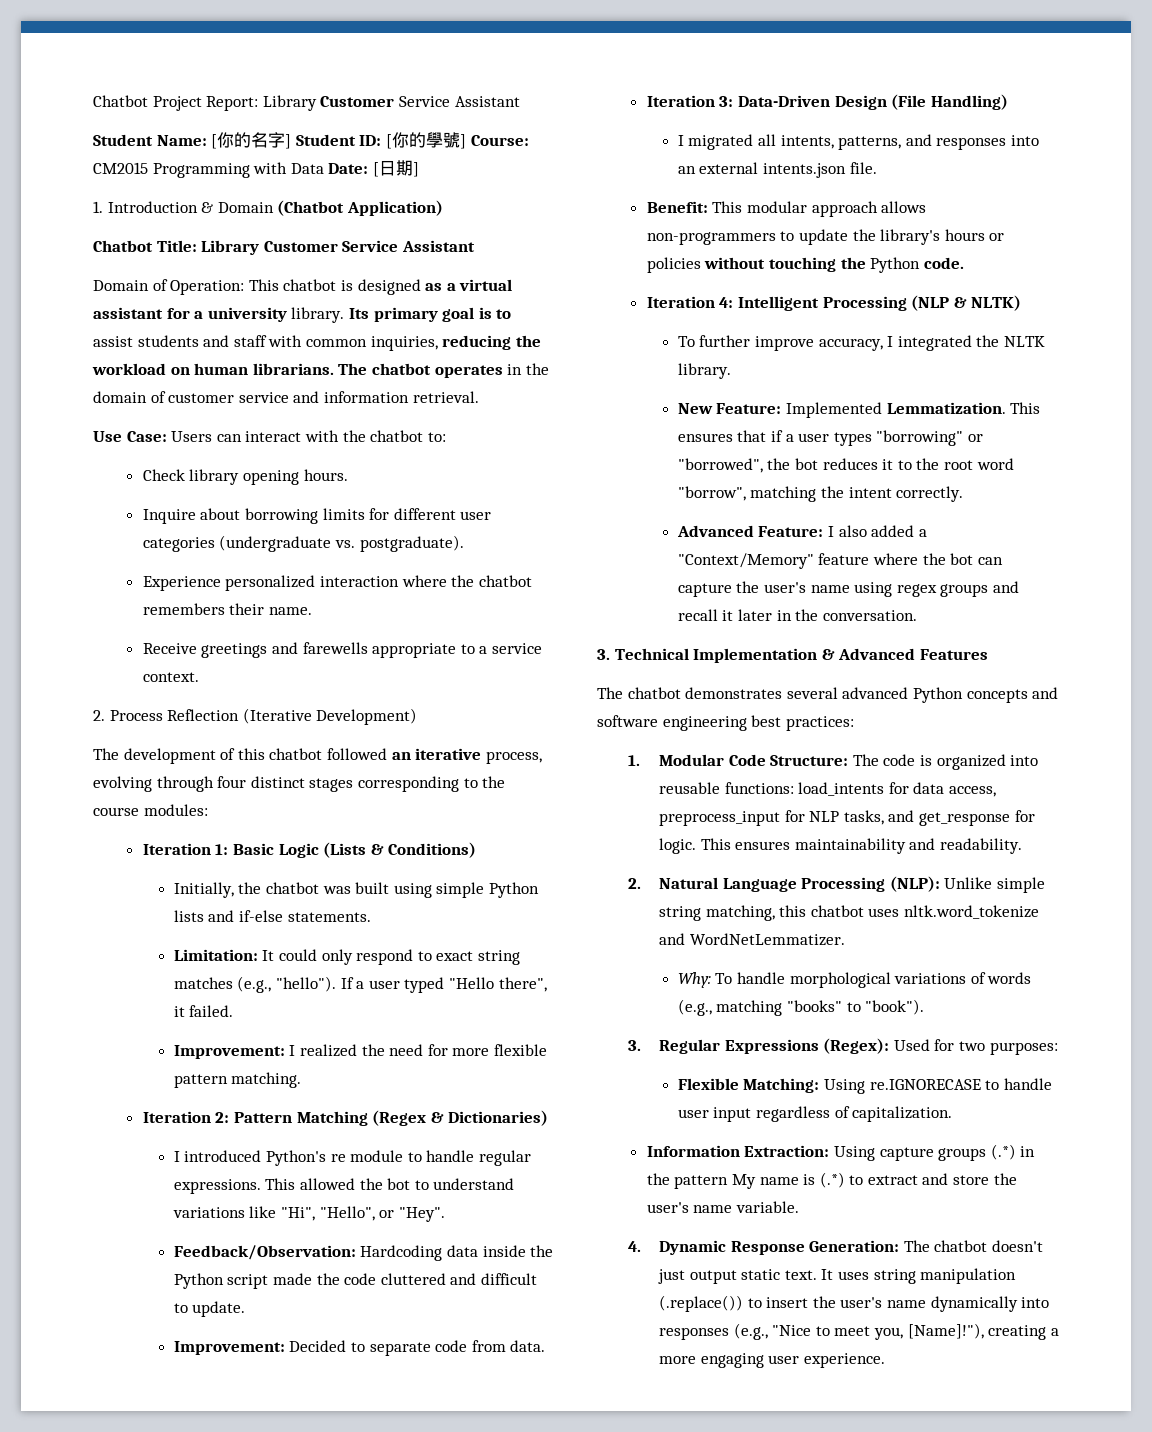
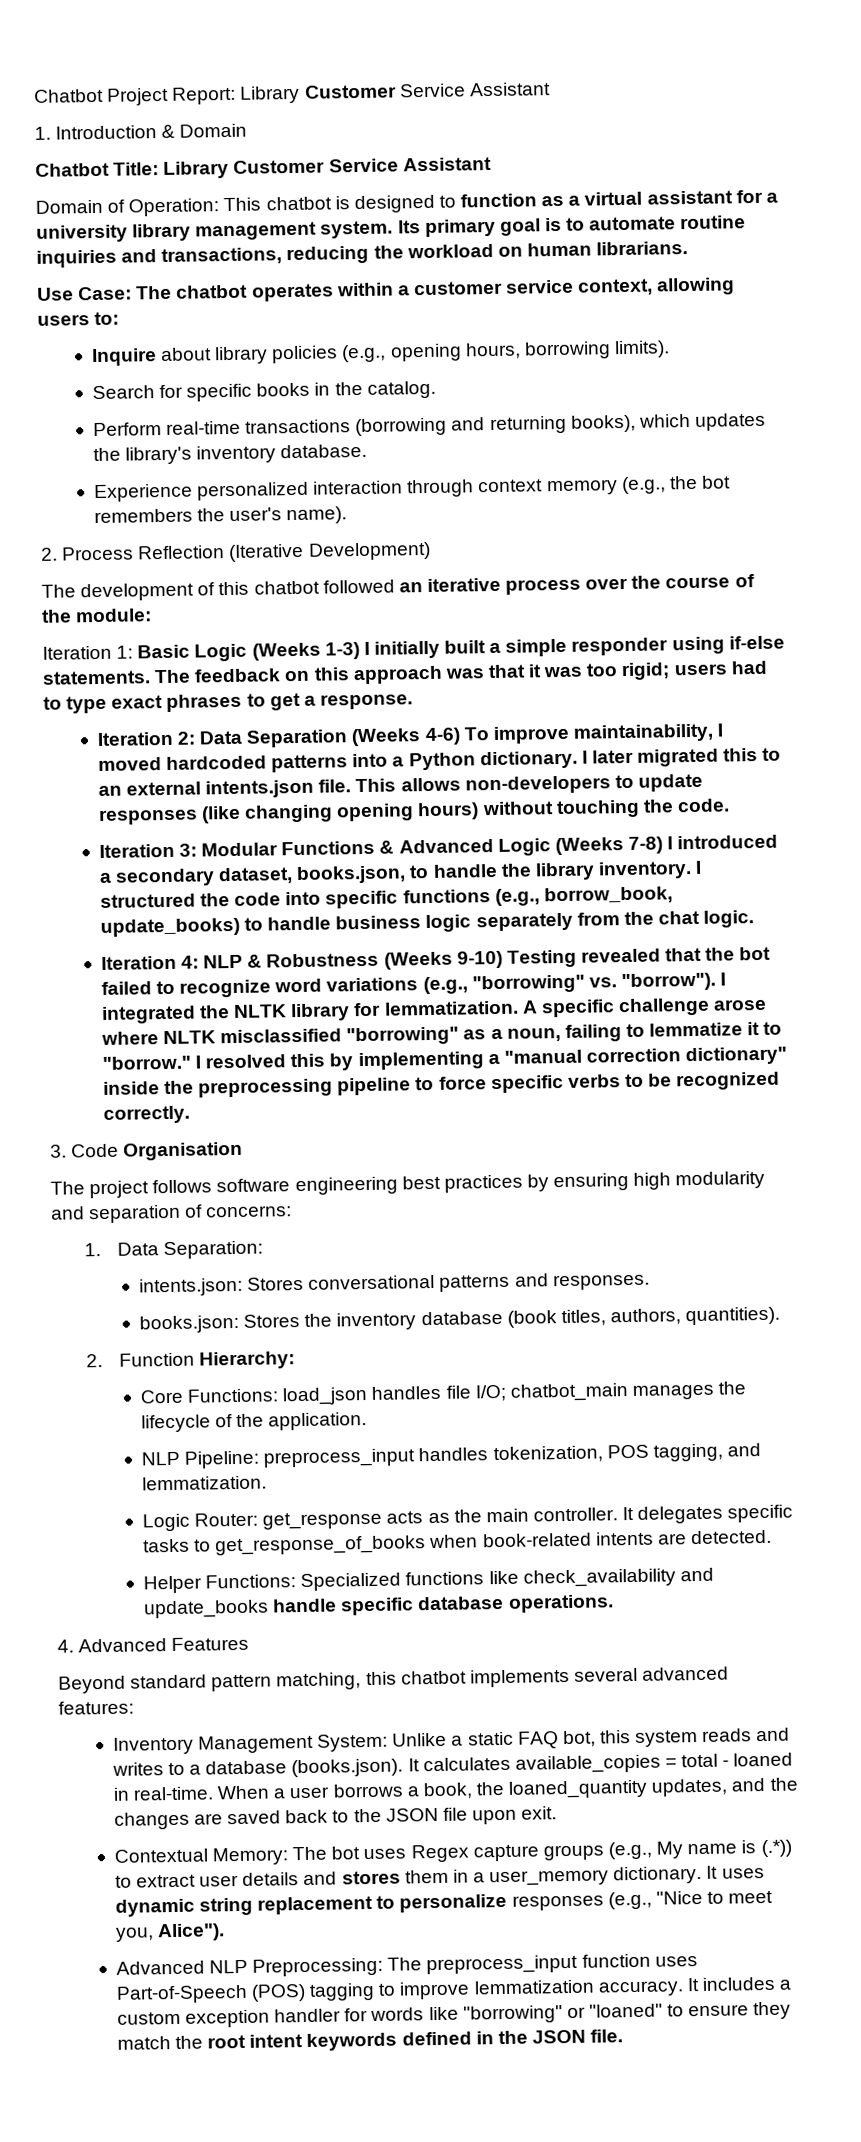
[93,132,529,149] [93,160,419,178] // Student Name: [你的名字] Student ID: [你的學號] Course: CM2015 Programming with Data Date: [日期] -> (551, 89) none
[277,200,443,216] (Chatbot Application) -> (248, 130) none
(421, 287) none -> [438,193,538,208] to function
[291,307,345,323] library. -> [132,220,394,242] library management system.
[93,335,438,351] assist students and staff with common inquiries, -> [589,215,747,231] [36,247,283,268] automate routine inquiries and transactions,
(334, 369) none -> [37,286,133,301] // Use Case:
[507,363,549,375] [93,391,479,403] [93,430,446,442] [142,469,348,485] [142,508,492,524] [142,535,464,552] [142,575,532,591] [142,603,312,615] [142,642,542,658] [142,672,199,682] in the domain of customer service and information retrieval. // Use Case: Users can interact with the chatbot to: // Check library opening hours. // Inquire about borrowing limits for different user categories (undergraduate vs. postgraduate). // Experience personalized interaction where the chatbot remembers their name. // Receive greetings and farewells appropriate to a service context. -> [336,277,736,297] [37,311,120,326] [90,340,670,367] [91,380,436,402] [92,412,766,437] [92,443,368,465] [93,475,731,503] [93,506,348,525] within a customer service context, allowing users to: // Inquire about library policies (e.g., opening hours, borrowing limits). // Search for specific books in the catalog. // Perform real-time transactions (borrowing and returning books), which updates the library's inventory database. // Experience personalized interaction through context memory (e.g., the bot remembers the user's name).
[485,751,542,764] [93,776,506,792] [93,804,208,816] [142,842,477,858] [173,882,539,898] [173,910,371,922] [173,949,520,965] [173,976,547,993] [173,1005,234,1017] [173,1044,547,1059] [173,1072,302,1088] [142,1110,549,1126] [173,1150,531,1166] [173,1178,515,1194] [172,1206,445,1222] [173,1245,554,1261] [173,1273,537,1289] [173,1301,246,1317] [173,1340,546,1356] [646,94,1008,110] [677,134,1039,150] [677,162,877,178] [646,201,927,217] [646,229,1005,245] [646,257,701,273] process, evolving through four distinct stages corresponding to the course modules: // Iteration 1: Basic Logic (Lists & Conditions) // Initially, the chatbot was built using simple Python lists and if-else statements. // Limitation: It could only respond to exact string matches (e.g., "hello"). If a user typed "Hello there", it failed. // Improvement: I realized the need for more flexible pattern matching. // Iteration 2: Pattern Matching (Regex & Dictionaries) // I introduced Python's re module to handle regular expressions. This allowed the bot to understand variations like "Hi", "Hello", or "Hey". // Feedback/Observation: Hardcoding data inside the Python script made the code cluttered and difficult to update. // Improvement: Decided to separate code from data. // Iteration 3: Data-Driven Design (File Handling) // I migrated all intents, patterns, and responses into an external intents.json file. // Benefit: This modular approach allows non-programmers to update the library's hours or policies -> [505,574,755,595] [41,608,153,623] [42,635,785,662] [42,660,768,685] [43,692,413,714] [96,723,724,748] [97,747,782,773] [97,773,703,799] [97,802,480,826] process over the course of the module: // Iteration 1: Basic Logic (Weeks 1-3) I initially built a simple responder using if-else statements. The feedback on this approach was that it was too rigid; users had to type exact phrases to get a response. // Iteration 2: Data Separation (Weeks 4-6) To improve maintainability, I moved hardcoded patterns into a Python dictionary. I later migrated this to an external intents.json file. This allows non-developers to update responses (like changing opening hours)
[870,257,921,273] Python -> (674, 806) none
[719,295,1022,311] [677,335,1045,351] [677,363,731,379] [677,402,1041,418] [677,430,983,446] [677,458,1014,473] [677,486,964,502] [676,525,927,537] [677,553,1003,569] [677,581,1019,597] [677,609,917,621] [597,648,988,663] [597,687,1059,703] [597,715,854,731] [628,754,1039,770] [659,782,997,797] [659,810,1035,826] [659,838,1023,854] [628,876,1046,893] [659,905,1040,921] [659,933,845,946] [677,972,1032,988] [677,999,925,1016] [628,1038,1058,1055] [677,1078,1052,1094] [677,1106,953,1122] [646,1144,1036,1161] [646,1173,729,1189] 4: Intelligent Processing (NLP & NLTK) // To further improve accuracy, I integrated the NLTK library. // New Feature: Implemented Lemmatization. This ensures that if a user types "borrowing" or "borrowed", the bot reduces it to the root word "borrow", matching the intent correctly. // Advanced Feature: I also added a "Context/Memory" feature where the bot can capture the user's name using regex groups and recall it later in the conversation. // 3. Technical Implementation & Advanced Features // The chatbot demonstrates several advanced Python concepts and software engineering best practices: // 1. Modular Code Structure: The code is organized into reusable functions: load_intents for data access, preprocess_input for NLP tasks, and get_response for logic. This ensures maintainability and readability. // 2. Natural Language Processing (NLP): Unlike simple string matching, this chatbot uses nltk.word_tokenize and WordNetLemmatizer. // Why: To handle morphological variations of words (e.g., matching "books" to "book"). // 3. Regular Expressions (Regex): Used for two purposes: // Flexible Matching: Using re.IGNORECASE to handle user input regardless of capitalization. // Information Extraction: Using capture groups (.*) in the pattern -> [179,834,779,857] [98,860,703,887] [99,886,673,909] [99,910,755,938] [100,946,772,971] [100,972,727,998] [100,997,768,1024] [100,1021,783,1046] [101,1046,788,1071] [102,1071,781,1098] [102,1105,190,1124] [50,1141,244,1161] [50,1170,766,1199] [51,1204,293,1224] [84,1240,264,1260] [139,1273,650,1297] [139,1306,781,1334] [86,1351,296,1370] [140,1381,747,1406] [141,1412,368,1433] [141,1443,761,1469] [142,1475,268,1491] [142,1504,794,1532] [143,1529,772,1556] [143,1567,714,1594] [144,1594,614,1619] [57,1636,250,1653] [58,1666,730,1694] [58,1700,134,1715] [112,1727,791,1755] [111,1752,794,1778] [112,1777,798,1801] [113,1806,558,1830] [113,1841,652,1866] 3: Modular Functions & Advanced Logic (Weeks 7-8) I introduced a secondary dataset, books.json, to handle the library inventory. I structured the code into specific functions (e.g., borrow_book, update_books) to handle business logic separately from the chat logic. // Iteration 4: NLP & Robustness (Weeks 9-10) Testing revealed that the bot failed to recognize word variations (e.g., "borrowing" vs. "borrow"). I integrated the NLTK library for lemmatization. A specific challenge arose where NLTK misclassified "borrowing" as a noun, failing to lemmatize it to "borrow." I resolved this by implementing a "manual correction dictionary" inside the preprocessing pipeline to force specific verbs to be recognized correctly. // 3. Code Organisation // The project follows software engineering best practices by ensuring high modularity and separation of concerns: // 1. Data Separation: // intents.json: Stores conversational patterns and responses. // books.json: Stores the inventory database (book titles, authors, quantities). // 2. Function Hierarchy: // Core Functions: load_json handles file I/O; chatbot_main manages the lifecycle of the application. // NLP Pipeline: preprocess_input handles tokenization, POS tagging, and lemmatization. // Logic Router: get_response acts as the main controller. It delegates specific tasks to get_response_of_books when book-related intents are detected. // Helper Functions: Specialized functions like check_availability and update_books handle specific database operations. // 4. Advanced Features // Beyond standard pattern matching, this chatbot implements several advanced features: // Inventory Management System: Unlike a static FAQ bot, this system reads and writes to a database (books.json). It calculates available_copies = total - loaned in real-time. When a user borrows a book, the loaned_quantity updates, and the changes are saved back to the JSON file upon exit. // Contextual Memory: The bot uses Regex capture groups (e.g.,
[819,1172,845,1188] (.*) -> [760,1839,792,1858] (.*))
[922,1173,1017,1185] [646,1201,799,1213] [628,1240,1044,1255] [658,1268,1017,1284] [659,1295,1050,1312] and store the user's name variable. // 4. Dynamic Response Generation: The chatbot doesn't just output static text. It uses string manipulation (.replace()) to insert the user's name dynamically into -> [199,1865,765,1887] [114,1893,508,1917] user details and stores them in a user_memory dictionary. It uses dynamic string replacement to personalize
[907,1323,1059,1340] [659,1353,885,1368] [Name]!"), creating a more engaging user experience. -> [157,1923,226,1942] [115,1953,698,1977] [115,1976,792,2004] [116,2001,792,2028] [116,2029,624,2051] Alice"). // Advanced NLP Preprocessing: The preprocess_input function uses Part-of-Speech (POS) tagging to improve lemmatization accuracy. It includes a custom exception handler for words like "borrowing" or "loaned" to ensure they match the root intent keywords defined in the JSON file.

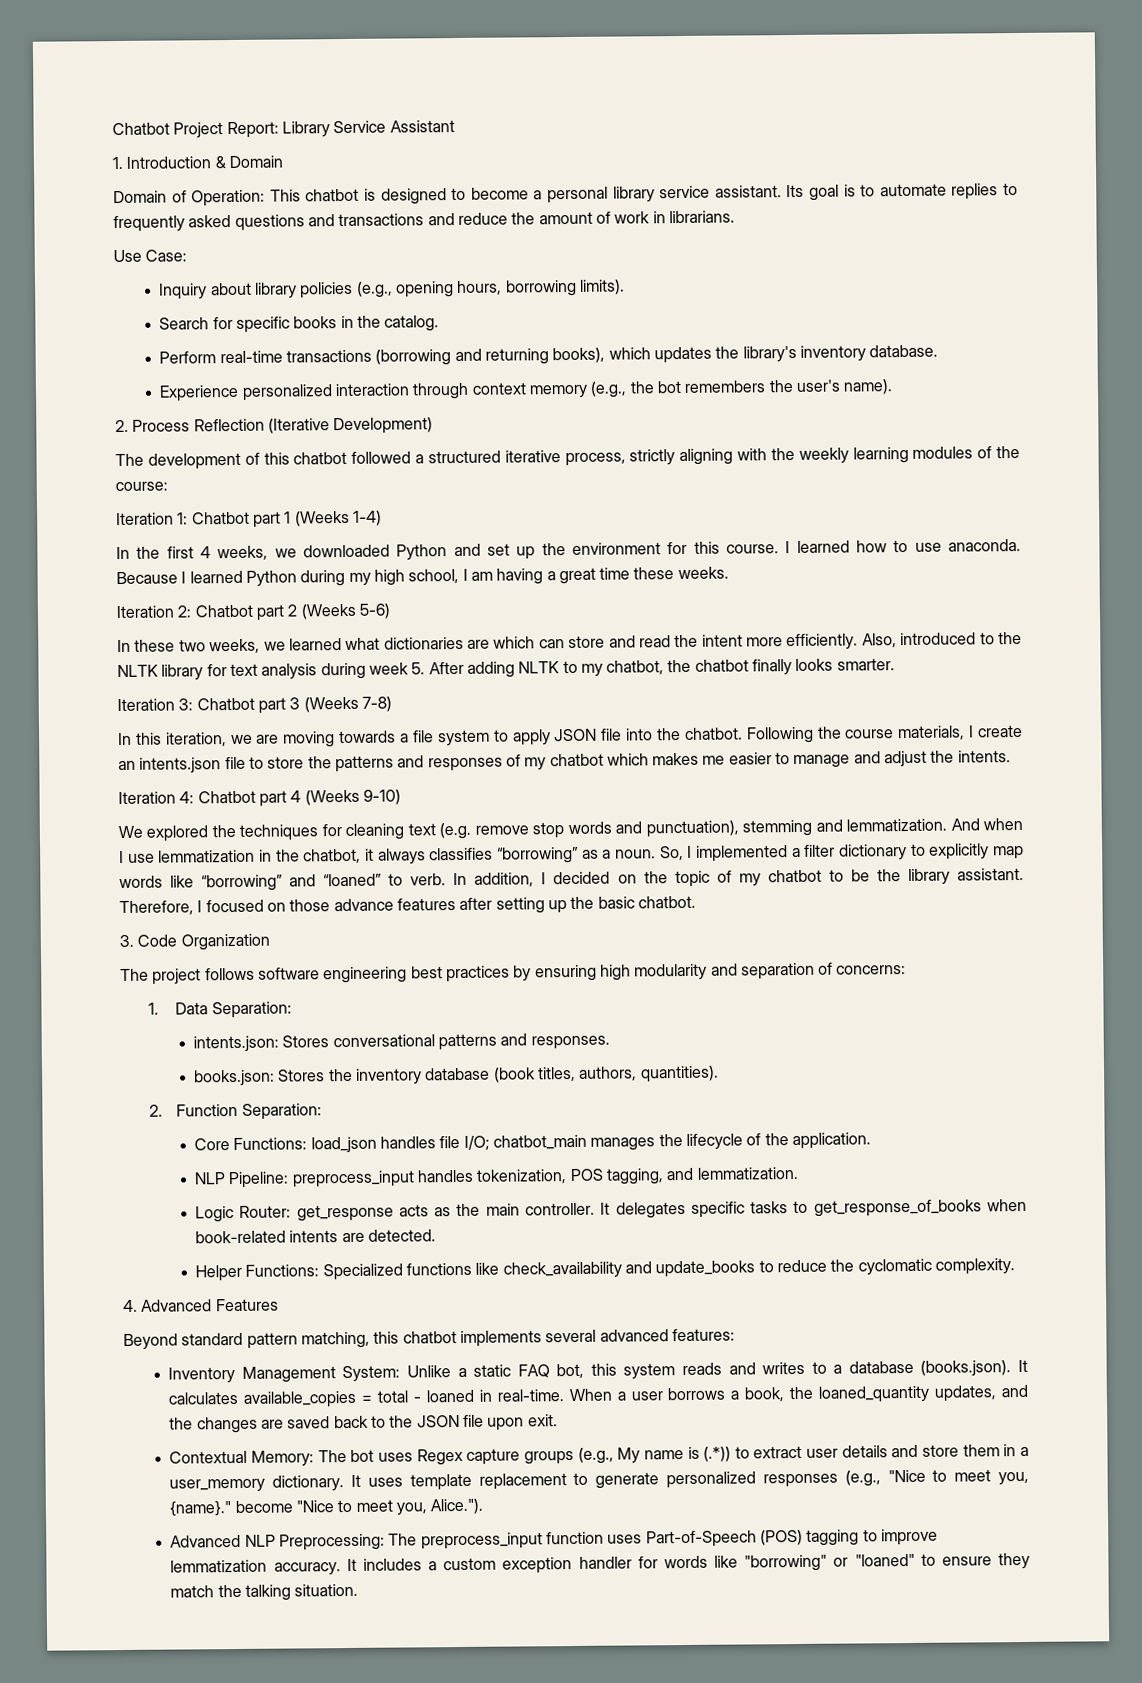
[304,84,397,99] Customer -> (330, 129) none
[35,156,492,179] // Chatbot Title: Library Customer Service Assistant -> (283, 162) none
[460,189,778,208] [36,215,747,243] [36,240,689,268] [37,277,736,302] [37,311,120,326] [90,348,157,367] function as a virtual assistant for a university library management system. Its primary goal is to automate routine inquiries and transactions, reducing the workload on human librarians. // Use Case: The chatbot operates within a customer service context, allowing users to: // Inquire -> [470,182,1019,204] [113,210,735,233] [113,249,188,263] [159,283,208,300] become a personal library service assistant. Its goal is to automate replies to frequently asked questions and transactions and reduce the amount of work in librarians. // Use Case: // Inquiry
[398,574,755,595] [41,608,153,623] an iterative process over the course of the module: -> [415,445,1021,467] [115,481,168,492] a structured iterative process, strictly aligning with the weekly learning modules of the course:
[137,635,785,662] [42,660,768,685] [43,692,413,714] [96,723,724,748] [97,747,782,773] [97,773,703,799] [97,798,730,826] [98,834,779,859] [98,860,703,887] [99,886,673,909] [99,910,755,938] [100,946,772,971] [100,972,727,998] [100,997,768,1024] [100,1021,783,1046] [101,1046,788,1071] [102,1071,781,1098] [102,1105,190,1124] Basic Logic (Weeks 1-3) I initially built a simple responder using if-else statements. The feedback on this approach was that it was too rigid; users had to type exact phrases to get a response. // Iteration 2: Data Separation (Weeks 4-6) To improve maintainability, I moved hardcoded patterns into a Python dictionary. I later migrated this to an external intents.json file. This allows non-developers to update responses (like changing opening hours) without touching the code. // Iteration 3: Modular Functions & Advanced Logic (Weeks 7-8) I introduced a secondary dataset, books.json, to handle the library inventory. I structured the code into specific functions (e.g., borrow_book, update_books) to handle business logic separately from the chat logic. // Iteration 4: NLP & Robustness (Weeks 9-10) Testing revealed that the bot failed to recognize word variations (e.g., "borrowing" vs. "borrow"). I integrated the NLTK library for lemmatization. A specific challenge arose where NLTK misclassified "borrowing" as a noun, failing to lemmatize it to "borrow." I resolved this by implementing a "manual correction dictionary" inside the preprocessing pipeline to force specific verbs to be recognized correctly. -> [191,510,382,528] [116,538,1022,561] [116,566,729,587] [116,603,391,621] [117,631,1023,654] [117,658,895,681] [117,696,392,714] [118,724,1024,748] [118,750,1011,774] [118,789,401,807] [118,817,1024,842] [119,843,1024,865] [119,867,1024,892] [119,895,696,916] Chatbot part 1 (Weeks 1-4) // In the first 4 weeks, we downloaded Python and set up the environment for this course. I learned how to use anaconda. Because I learned Python during my high school, I am having a great time these weeks. // Iteration 2: Chatbot part 2 (Weeks 5-6) // In these two weeks, we learned what dictionaries are which can store and read the intent more efficiently. Also, introduced to the NLTK library for text analysis during week 5. After adding NLTK to my chatbot, the chatbot finally looks smarter. // Iteration 3: Chatbot part 3 (Weeks 7-8) // In this iteration, we are moving towards a file system to apply JSON file into the chatbot. Following the course materials, I create an intents.json file to store the patterns and responses of my chatbot which makes me easier to manage and adjust the intents. // Iteration 4: Chatbot part 4 (Weeks 9-10) // We explored the techniques for cleaning text (e.g. remove stop words and punctuation), stemming and lemmatization. And when I use lemmatization in the chatbot, it always classifies “borrowing” as a noun. So, I implemented a filter dictionary to explicitly map words like “borrowing” and “loaned” to verb. In addition, I decided on the topic of my chatbot to be the library assistant. Therefore, I focused on those advance features after setting up the basic chatbot.
[123,1141,244,1161] Organisation -> [180,933,270,951] Organization
[199,1351,296,1370] Hierarchy: -> [241,1103,322,1120] Separation:
[273,1594,614,1616] handle specific database operations. -> [758,1258,1015,1276] to reduce the cyclomatic complexity.
[341,1870,401,1885] stores -> [922,1444,960,1457] store
[114,1893,508,1917] dynamic string replacement to personalize -> [409,1471,757,1491] template replacement to generate personalized
[157,1923,226,1942] Alice"). -> [169,1498,484,1517] {name}." become "Nice to meet you, Alice.").
[207,2029,624,2051] root intent keywords defined in the JSON file. -> [244,1583,359,1601] talking situation.

